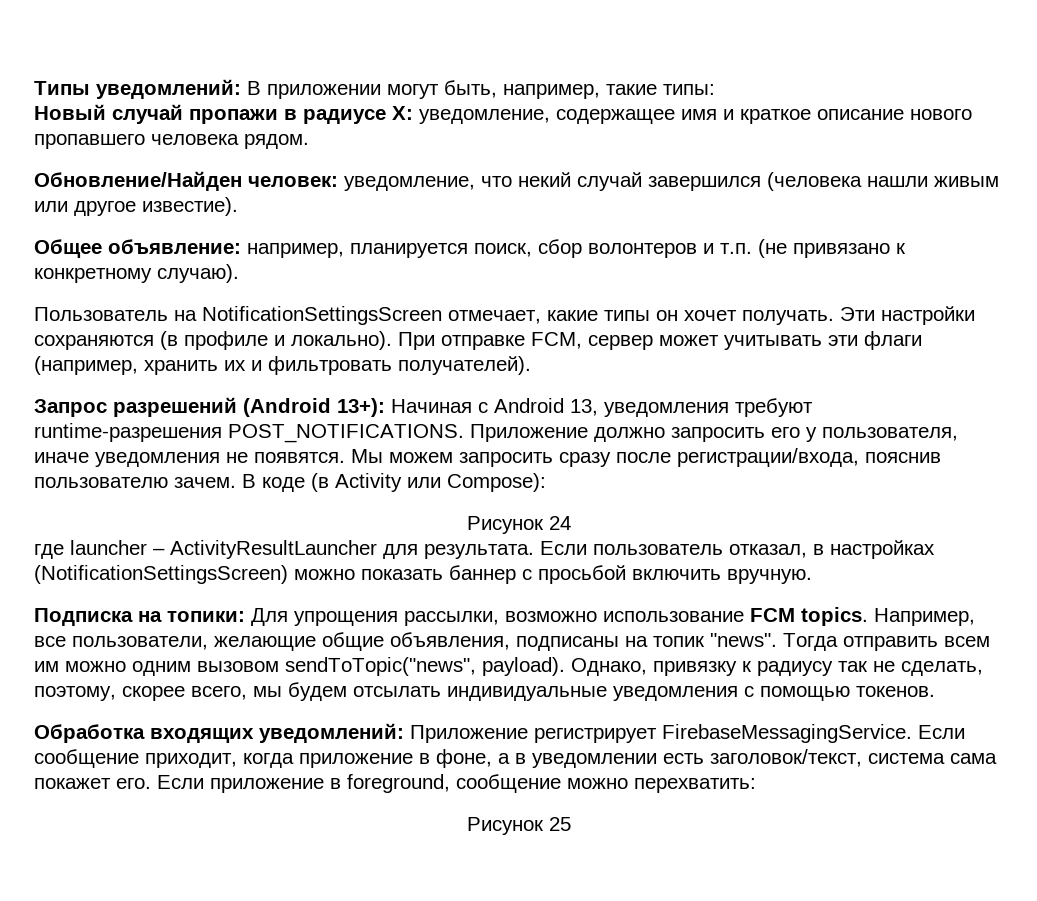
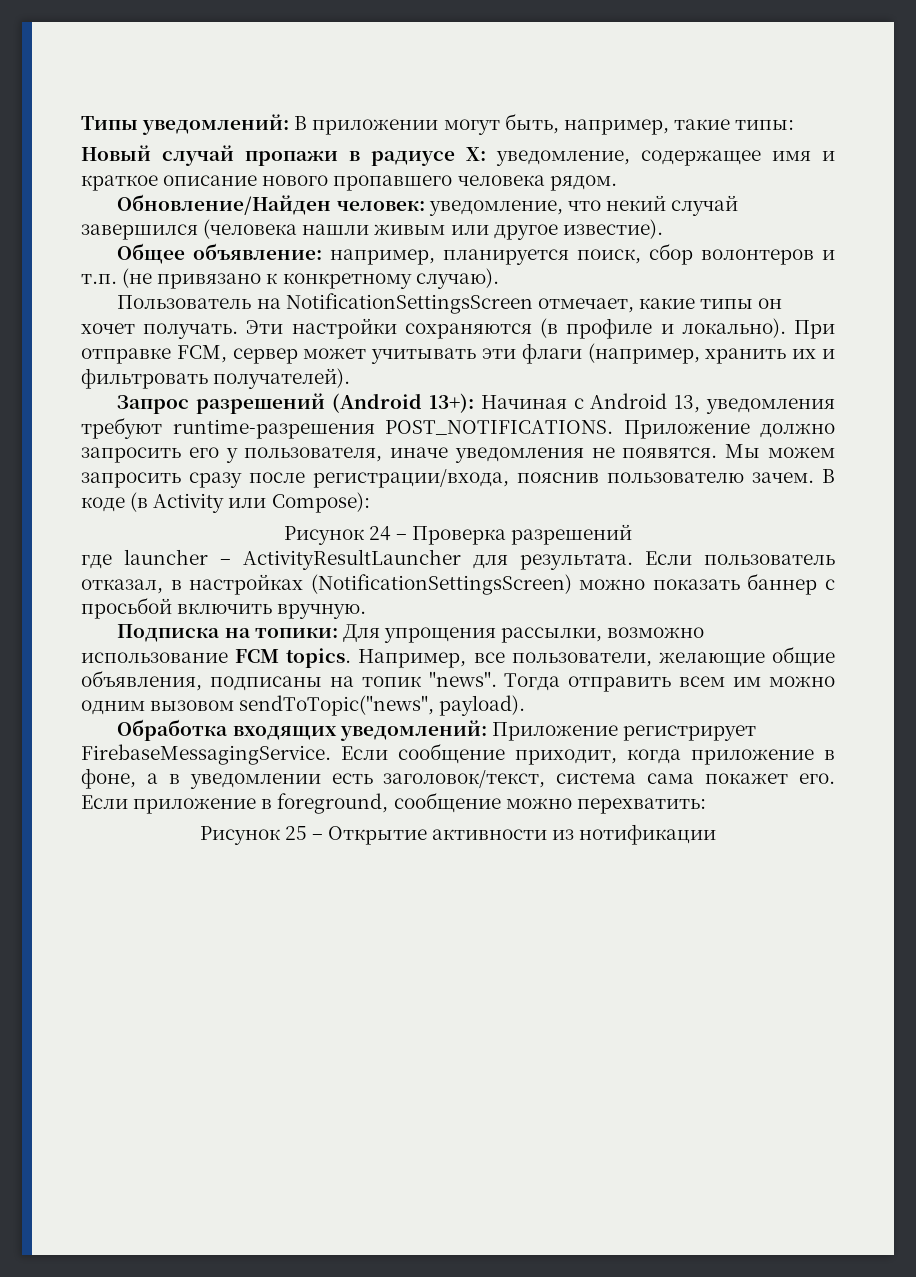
(571, 523) none -> [396,524,633,545] – Проверка разрешений
[571,658,983,676] [34,682,935,701] Однако, привязку к радиусу так не сделать, поэтому, скорее всего, мы будем отсылать индивидуальные уведомления с помощью токенов. -> (526, 705) none
(571, 824) none -> [311,824,717,845] – Открытие активности из нотификации

